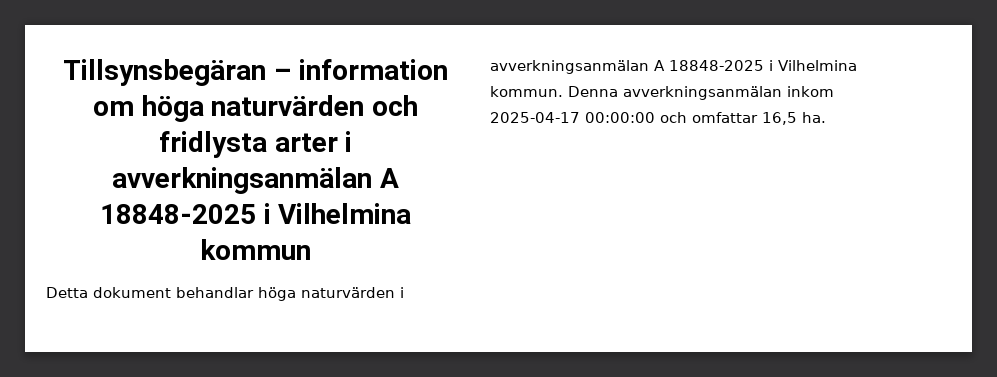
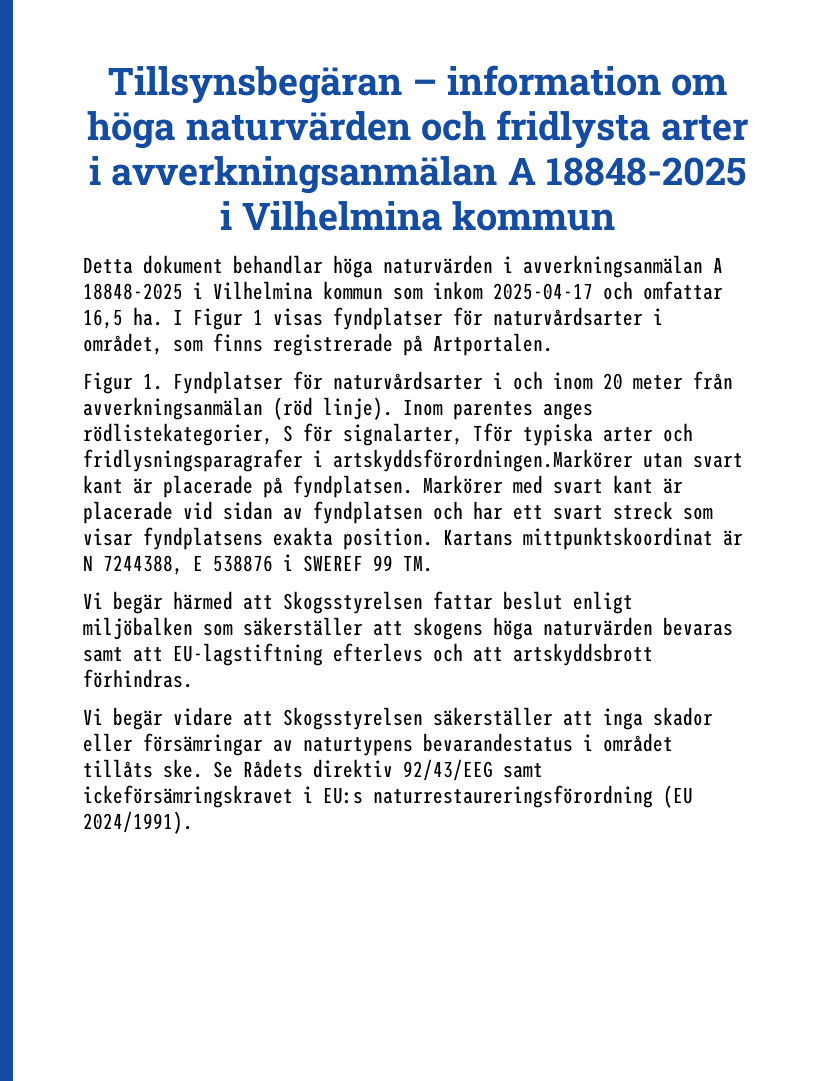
[490,86,782,100] kommun. Denna avverkningsanmälan -> [323,281,423,300] kommun som
[585,112,655,123] 00:00:00 -> (593, 291) none
(826, 117) none -> [173,307,663,330] [83,333,553,356] [83,371,733,394] [83,397,593,420] [83,423,693,446] [83,449,743,472] [83,475,683,498] [83,501,713,524] [83,527,743,550] [83,554,433,575] [83,591,633,614] [83,617,733,640] [83,643,653,666] [83,669,193,688] [83,707,713,730] [83,733,673,756] [83,759,543,781] [83,785,693,808] [83,811,193,834] I Figur 1 visas fyndplatser för naturvårdsarter i området, som finns registrerade på Artportalen. // Figur 1. Fyndplatser för naturvårdsarter i och inom 20 meter från avverkningsanmälan (röd linje). Inom parentes anges rödlistekategorier, S för signalarter, Tför typiska arter och fridlysningsparagrafer i artskyddsförordningen.Markörer utan svart kant är placerade på fyndplatsen. Markörer med svart kant är placerade vid sidan av fyndplatsen och har ett svart streck som visar fyndplatsens exakta position. Kartans mittpunktskoordinat är N 7244388, E 538876 i SWEREF 99 TM. // Vi begär härmed att Skogsstyrelsen fattar beslut enligt miljöbalken som säkerställer att skogens höga naturvärden bevaras samt att EU-lagstiftning efterlevs och att artskyddsbrott förhindras. // Vi begär vidare att Skogsstyrelsen säkerställer att inga skador eller försämringar av naturtypens bevarandestatus i området tillåts ske. Se Rådets direktiv 92/43/EEG samt ickeförsämringskravet i EU:s naturrestaureringsförordning (EU 2024/1991).

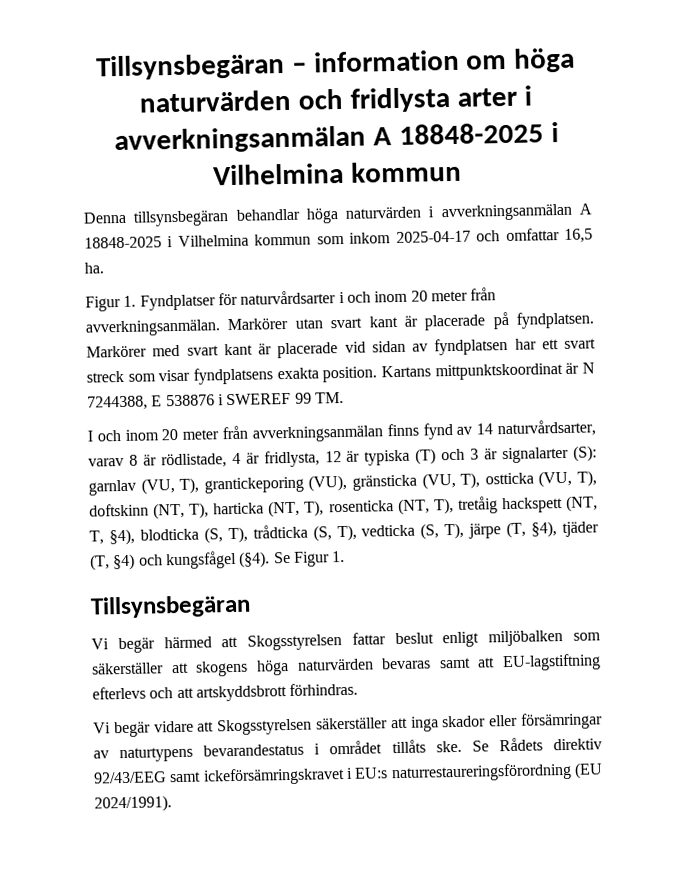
[83,255,223,274] Detta dokument -> [83,210,230,227] Denna tillsynsbegäran
[173,307,663,330] [83,333,553,356] I Figur 1 visas fyndplatser för naturvårdsarter i området, som finns registrerade på Artportalen. -> (104, 268) none
[83,397,593,420] [83,423,693,446] [83,449,633,472] avverkningsanmälan (röd linje). Inom parentes anges rödlistekategorier, S för signalarter, Tför typiska arter och fridlysningsparagrafer i artskyddsförordningen.Markörer -> [85,317,289,337] avverkningsanmälan. Markörer
[433,501,463,520] och -> (509, 346) none
(433, 563) none -> [87,419,596,443] [88,445,597,469] [88,470,598,496] [89,495,598,520] [89,521,599,546] [90,550,346,571] [90,594,251,619] // I och inom 20 meter från avverkningsanmälan finns fynd av 14 naturvårdsarter, varav 8 är rödlistade, 4 är fridlysta, 12 är typiska (T) och 3 är signalarter (S): garnlav (VU, T), grantickeporing (VU), gränsticka (VU, T), ostticka (VU, T), doftskinn (NT, T), harticka (NT, T), rosenticka (NT, T), tretåig hackspett (NT, T, §4), blodticka (S, T), trådticka (S, T), vedticka (S, T), järpe (T, §4), tjäder (T, §4) och kungsfågel (§4). Se Figur 1. // Tillsynsbegäran

